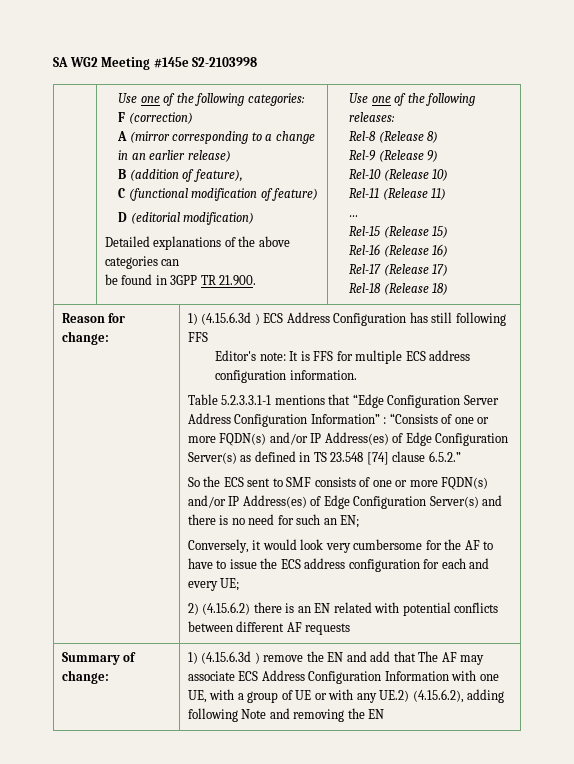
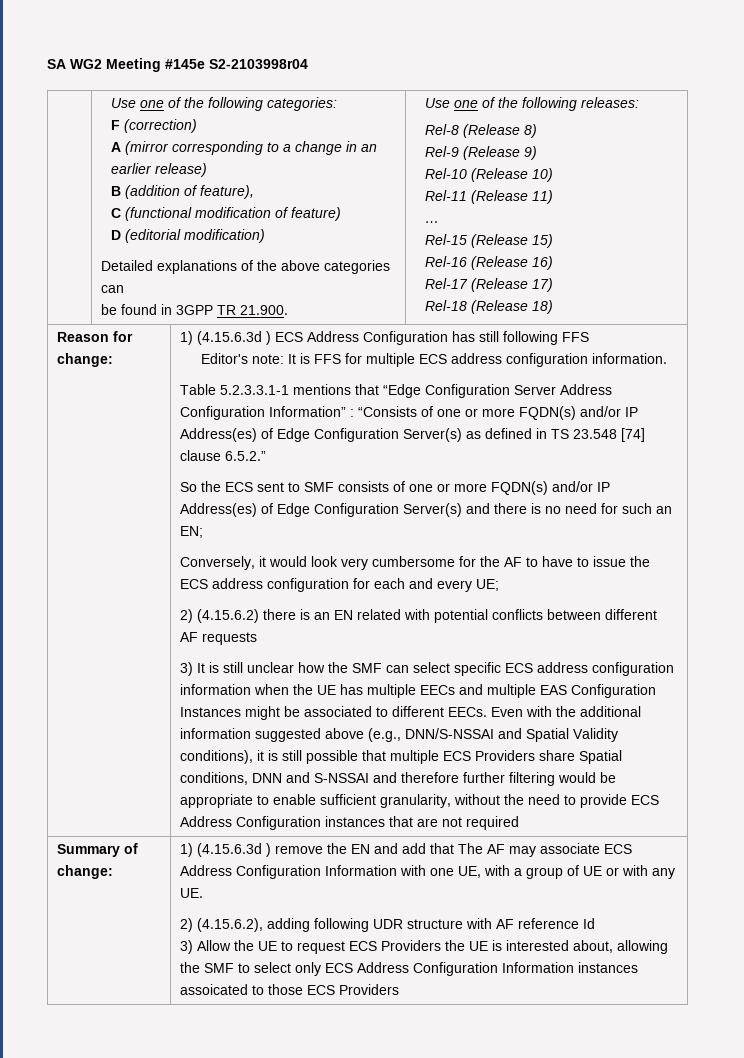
[192,57,258,67] S2-2103998 -> [209,59,308,69] S2-2103998r04
(351, 629) none -> [180,662,675,676] [180,684,657,698] [180,706,642,720] [180,728,619,742] [180,750,623,764] [180,772,617,786] [180,794,660,808] [180,816,520,830] // 3) It is still unclear how the SMF can select specific ECS address configuration information when the UE has multiple EECs and multiple EAS Configuration Instances might be associated to different EECs. Even with the additional information suggested above (e.g., DNN/S-NSSAI and Spatial Validity conditions), it is still possible that multiple ECS Providers share Spatial conditions, DNN and S-NSSAI and therefore further filtering would be appropriate to enable sufficient granularity, without the need to provide ECS Address Configuration instances that are not required
[379,690,410,702] UE.2) -> [180,888,204,898] [180,918,194,932] UE. // 2)
[241,708,385,722] Note and removing the EN -> [373,918,596,929] [180,940,669,954] [180,962,639,976] [180,984,400,995] UDR structure with AF reference Id // 3) Allow the UE to request ECS Providers the UE is interested about, allowing the SMF to select only ECS Address Configuration Information instances assoicated to those ECS Providers

